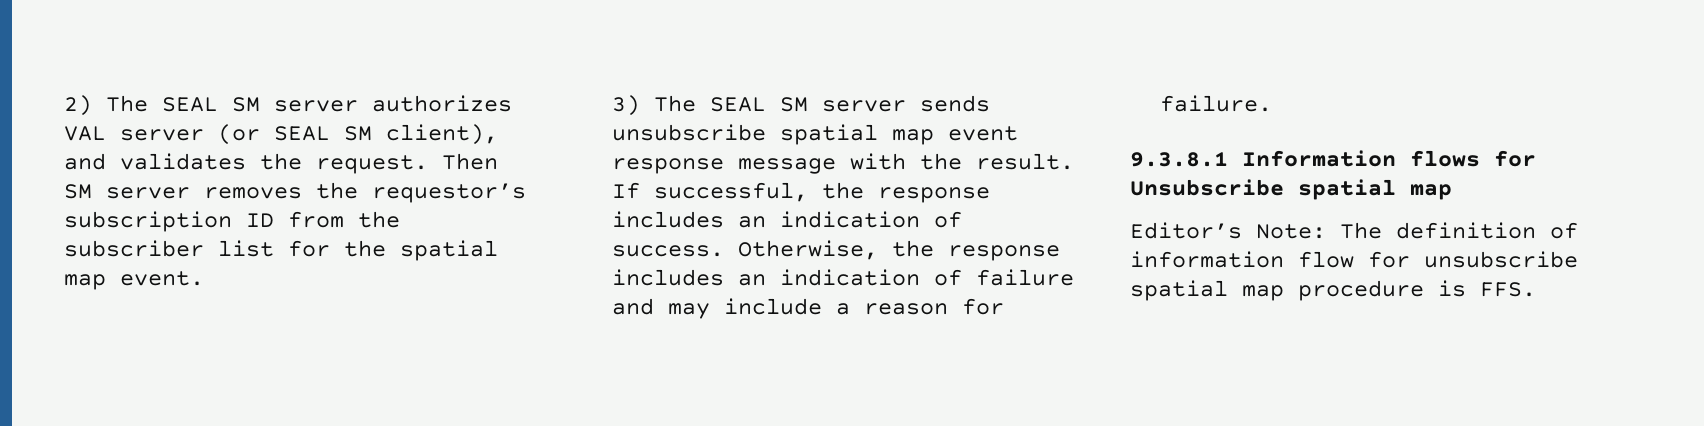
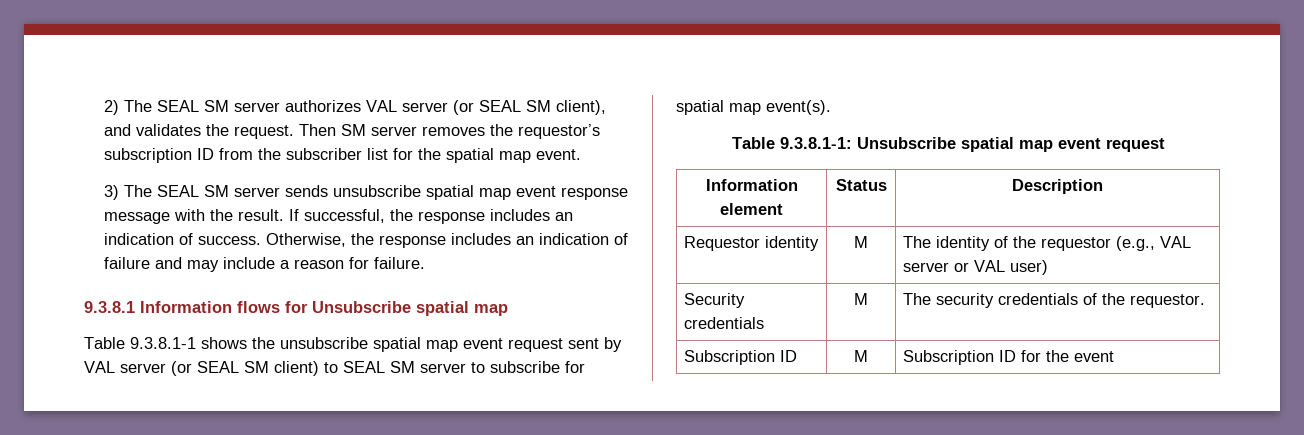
[1130,222,1578,239] [1130,251,1578,268] [1130,280,1536,301] Editor’s Note: The definition of information flow for unsubscribe spatial map procedure is FFS. -> [84,337,622,352] [84,361,585,376] [676,100,831,115] [731,137,1165,152] [705,179,798,191] [720,203,783,215] [835,179,887,191] [1012,179,1103,194] [684,236,820,251] [854,236,868,248] [903,236,1192,251] [903,260,1049,275] [684,293,746,308] [684,317,765,329] [854,293,868,305] [903,293,1206,308] [684,350,798,365] [854,350,868,362] [903,350,1115,365] Table 9.3.8.1-1 shows the unsubscribe spatial map event request sent by VAL server (or SEAL SM client) to SEAL SM server to subscribe for spatial map event(s). // Table 9.3.8.1-1: Unsubscribe spatial map event request // Information element | Status | Description // Requestor identity | M | The identity of the requestor (e.g., VAL server or VAL user) // Security credentials | M | The security credentials of the requestor. // Subscription ID | M | Subscription ID for the event

